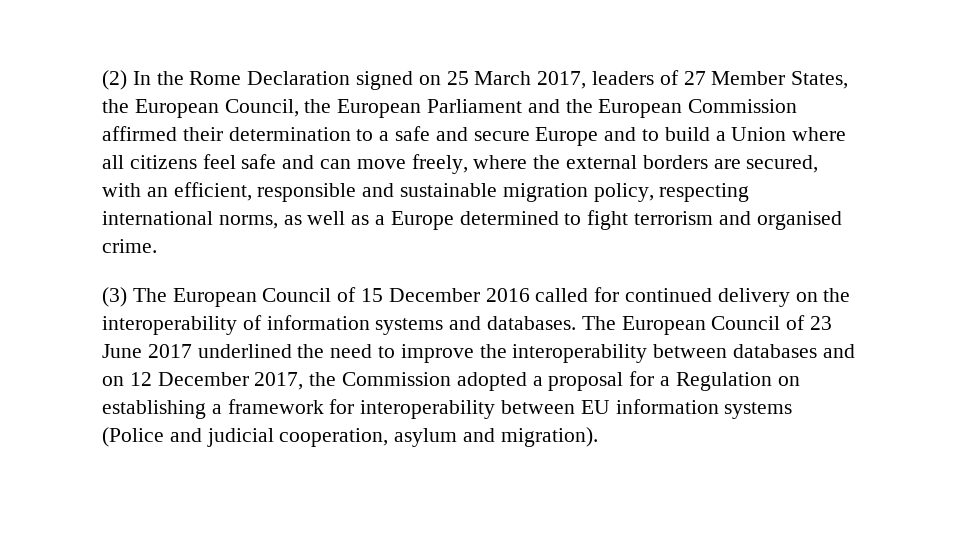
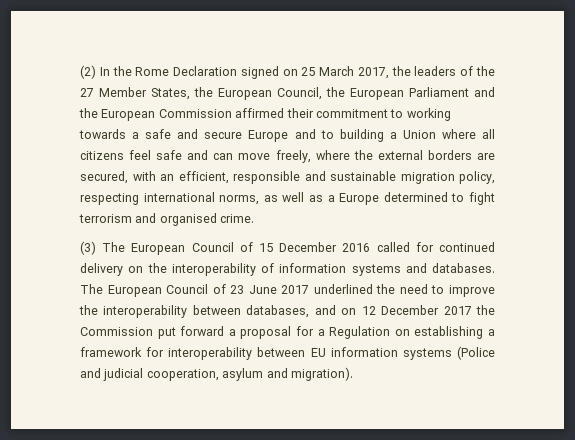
(587, 80) none -> [391,66,411,76] the
(679, 77) none -> [476,66,496,76] the
[228,127,374,141] determination to -> [315,108,451,121] [79,129,126,139] commitment to working towards
[664,127,710,141] build -> [339,129,384,142] building
[733,344,818,358] databases -> [246,305,310,318] databases,
[254,372,304,390] 2017, -> [443,306,472,315] 2017
[456,372,527,391] adopted -> [157,326,225,339] put forward

